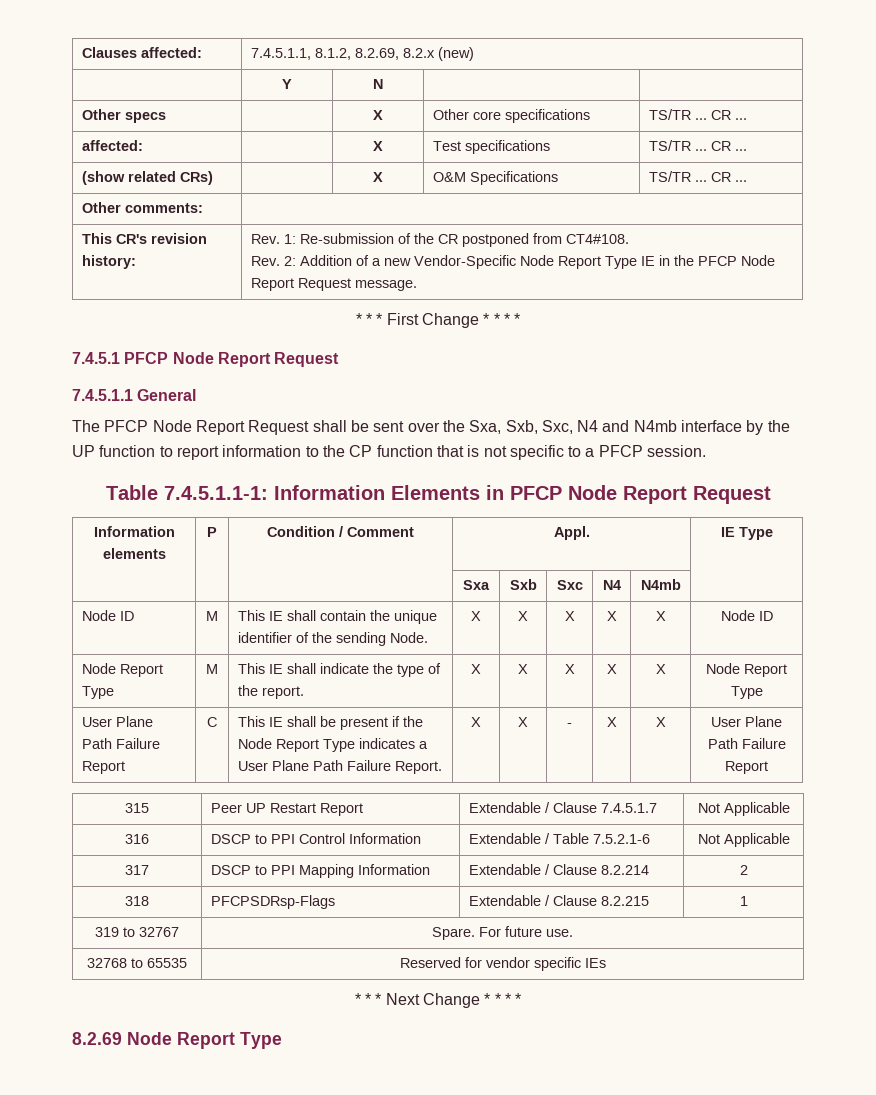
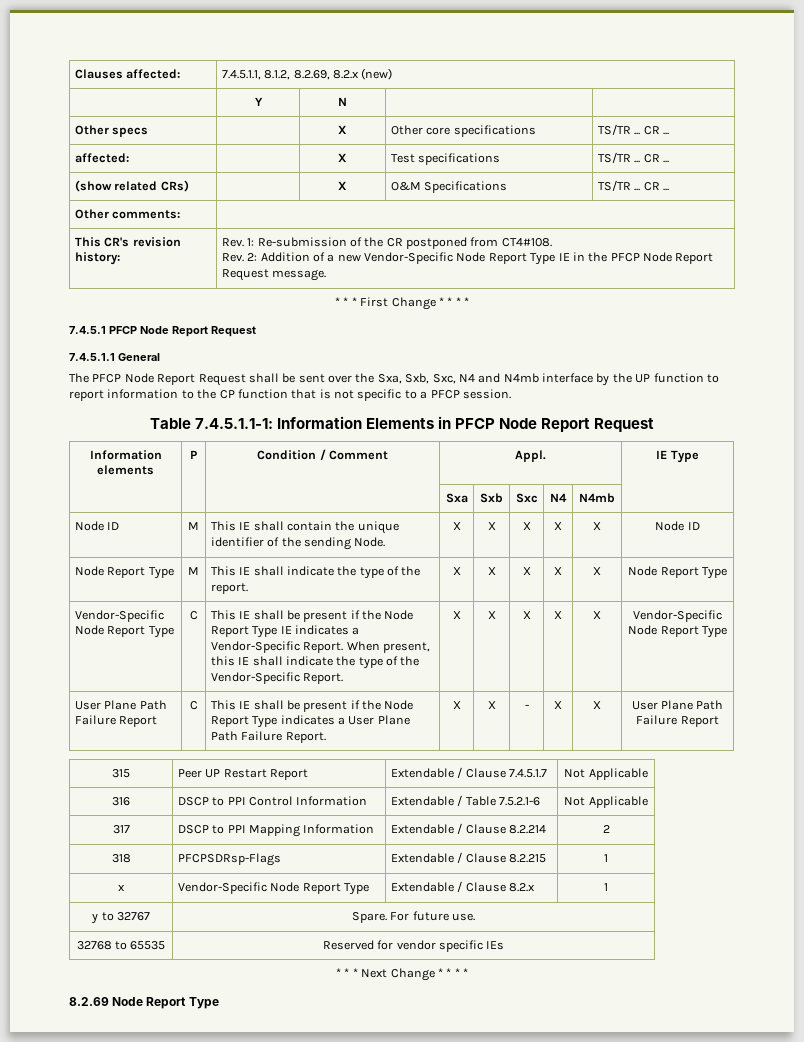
(763, 692) none -> [74,610,164,622] [74,625,174,638] [189,611,198,620] [210,610,414,622] [210,625,360,638] [210,641,430,653] [210,656,420,669] [210,672,344,684] [452,611,461,619] [487,611,496,619] [522,611,531,619] [554,611,562,619] [593,611,601,619] [633,610,722,622] [628,625,727,638] // Vendor-Specific Node Report Type | C | This IE shall be present if the Node Report Type IE indicates a Vendor-Specific Report. When present, this IE shall indicate the type of the Vendor-Specific Report. | X | X | X | X | X | Vendor-Specific Node Report Type
[95,927,119,937] 319 -> [118,885,125,891] [177,882,369,895] [390,881,535,892] [604,883,608,891] [91,914,99,924] x | Vendor-Specific Node Report Type | Extendable / Clause 8.2.x | 1 // y

